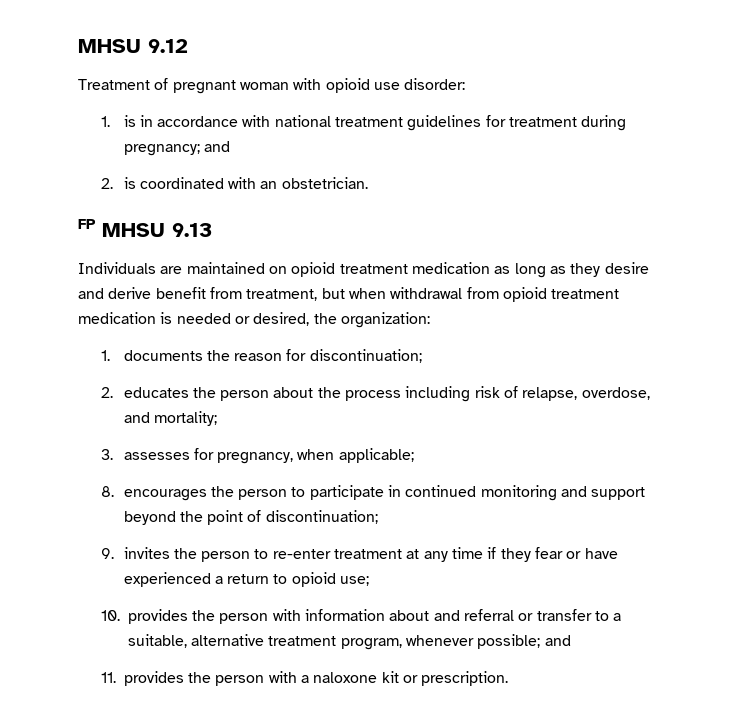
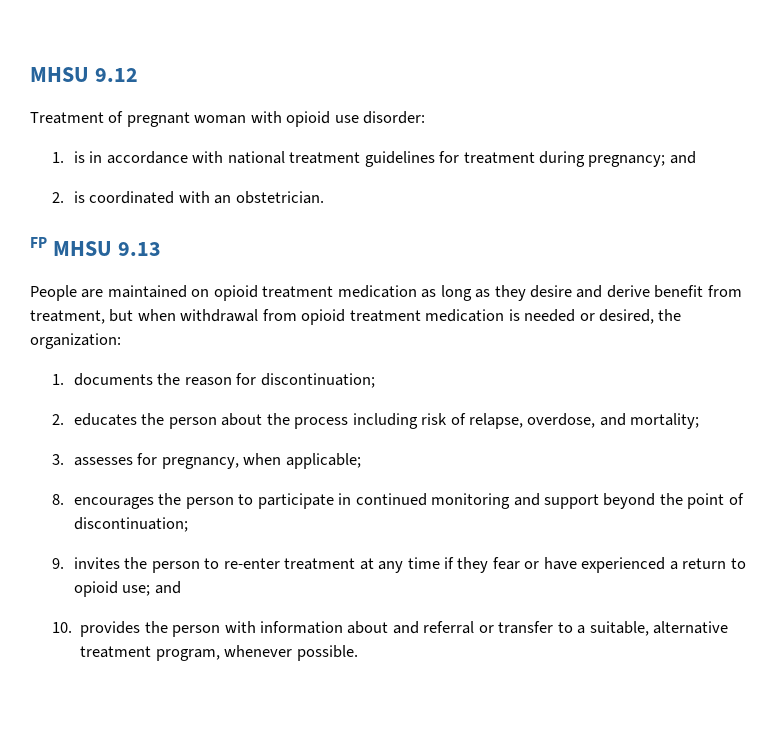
[78,262,156,274] Individuals -> [30,285,77,301] People
(370, 581) none -> [154,581,181,594] and
[477,634,571,649] [100,671,509,686] possible; and // 11. provides the person with a naloxone kit or prescription. -> [296,645,358,661] possible.

